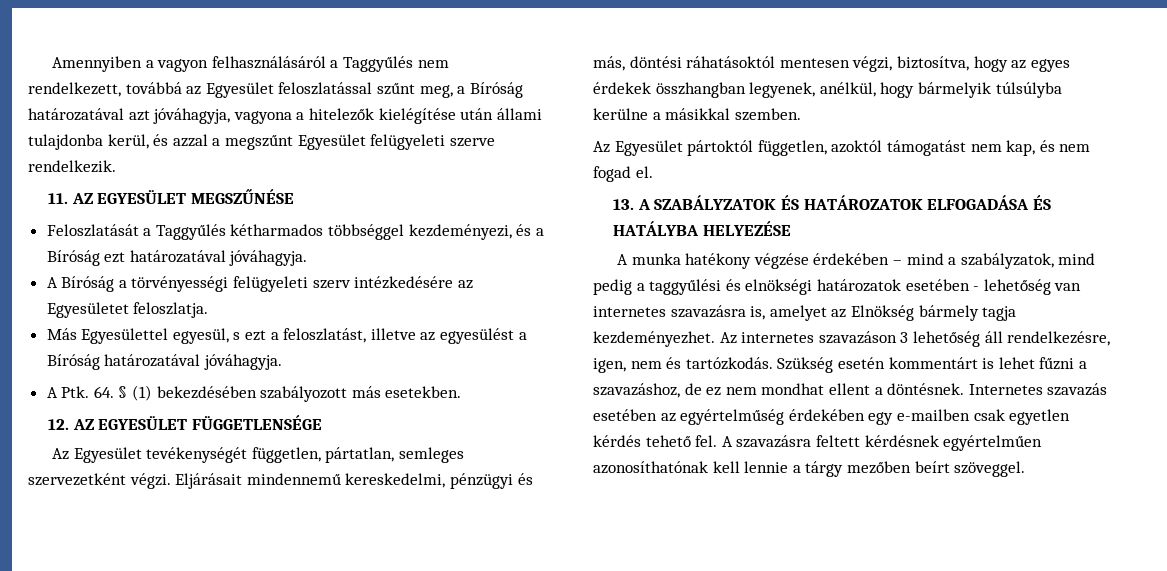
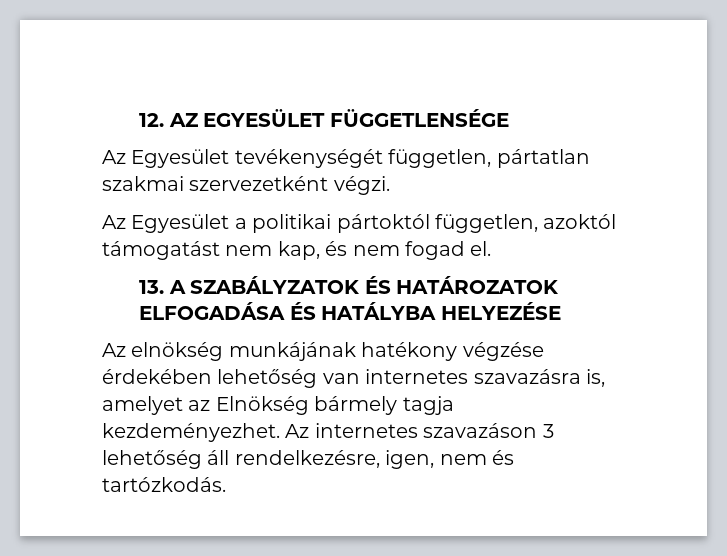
[52,56,449,72] [28,82,523,98] [28,108,542,124] [28,134,495,150] [28,160,116,173] [48,189,295,204] [46,224,544,240] [46,250,308,266] [46,276,473,292] [46,302,209,318] [46,328,527,344] [46,354,282,370] [46,385,462,402] Amennyiben a vagyon felhasználásáról a Taggyűlés nem rendelkezett, továbbá az Egyesület feloszlatással szűnt meg, a Bíróság határozatával azt jóváhagyja, vagyona a hitelezők kielégítése után állami tulajdonba kerül, és azzal a megszűnt Egyesület felügyeleti szerve rendelkezik. // 11. AZ EGYESÜLET MEGSZŰNÉSE // Feloszlatását a Taggyűlés kétharmados többséggel kezdeményezi, és a Bíróság ezt határozatával jóváhagyja. // A Bíróság a törvényességi felügyeleti szerv intézkedésére az Egyesületet feloszlatja. // Más Egyesülettel egyesül, s ezt a feloszlatást, illetve az egyesülést a Bíróság határozatával jóváhagyja. // A Ptk. 64. § (1) bekezdésében szabályozott más esetekben. // -> (139, 120) none
[325,447,465,463] pártatlan, semleges -> [496,149,590,168] [102,176,184,191] pártatlan szakmai
[175,473,533,489] [593,56,1070,72] [593,82,1062,98] [593,108,801,121] [593,140,683,156] Eljárásait mindennemű kereskedelmi, pénzügyi és más, döntési ráhatásoktól mentesen végzi, biztosítva, hogy az egyes érdekek összhangban legyenek, anélkül, hogy bármelyik túlsúlyba kerülne a másikkal szemben. // Az Egyesület -> [102,214,332,233] // Az Egyesület a politikai
[617,253,1096,269] [593,279,980,295] A munka hatékony végzése érdekében – mind a szabályzatok, mind pedig a taggyűlési és elnökségi határozatok esetében - -> [102,342,544,361] [102,369,212,384] Az elnökség munkájának hatékony végzése érdekében
[777,357,1087,373] [593,383,1108,398] [593,409,1071,425] [593,435,1043,451] [593,461,1026,477] Szükség esetén kommentárt is lehet fűzni a szavazáshoz, de ez nem mondhat ellent a döntésnek. Internetes szavazás esetében az egyértelműség érdekében egy e-mailben csak egyetlen kérdés tehető fel. A szavazásra feltett kérdésnek egyértelműen azonosíthatónak kell lennie a tárgy mezőben beírt szöveggel. -> (226, 484) none

